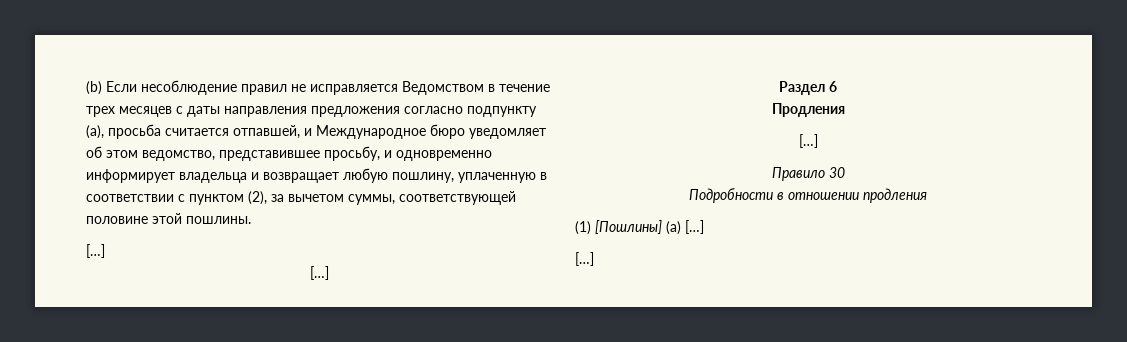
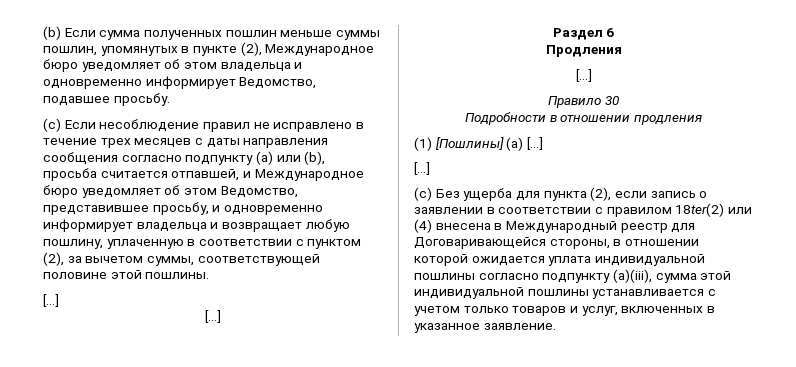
(137, 86) none -> [99,30,380,40] [43,42,375,56] [43,59,303,72] [43,76,317,89] [43,93,170,106] [43,118,96,132] сумма полученных пошлин меньше суммы пошлин, упомянутых в пункте (2), Международное бюро уведомляет об этом владельца и одновременно информирует Ведомство, подавшее просьбу. // (c) Если
[310,81,484,95] исправляется Ведомством -> [273,122,353,132] исправлено
[311,106,537,117] [86,125,104,139] предложения согласно подпункту (a), -> [43,151,326,165] сообщения согласно подпункту (a) или (b),
[142,150,215,161] ведомство, -> [220,186,298,198] Ведомство,
(594, 259) none -> [414,187,708,201] [414,203,752,217] [414,219,696,233] [414,237,699,249] [414,254,705,266] [414,269,732,283] [414,287,716,299] [414,306,715,316] [414,323,556,333] // (c) Без ущерба для пункта (2), если запись о заявлении в соответствии с правилом 18ter(2) или (4) внесена в Международный реестр для Договаривающейся стороны, в отношении которой ожидается уплата индивидуальной пошлины согласно подпункту (a)(iii), сумма этой индивидуальной пошлины устанавливается с учетом только товаров и услуг, включенных в указанное заявление.

